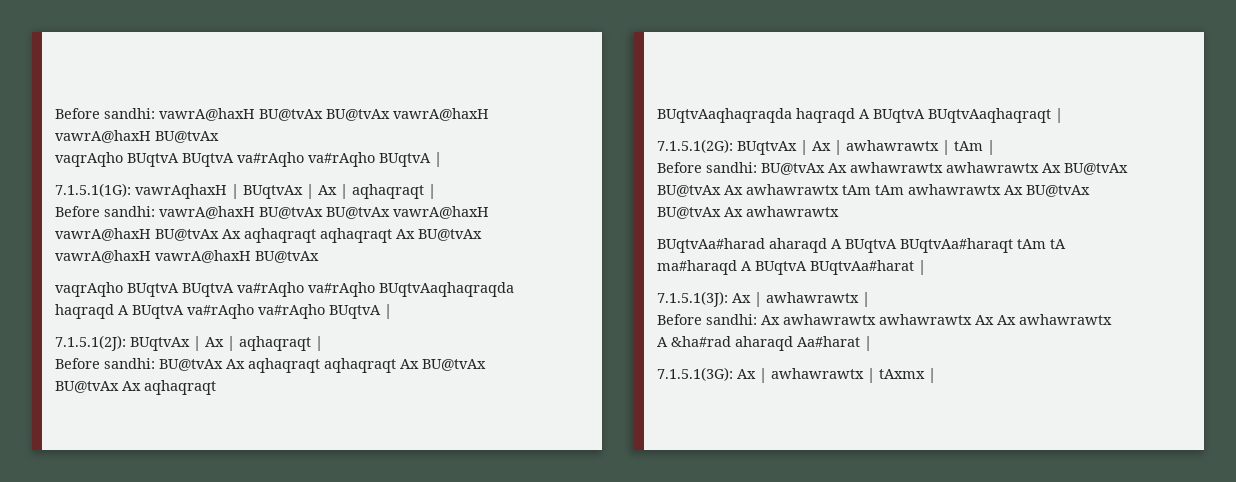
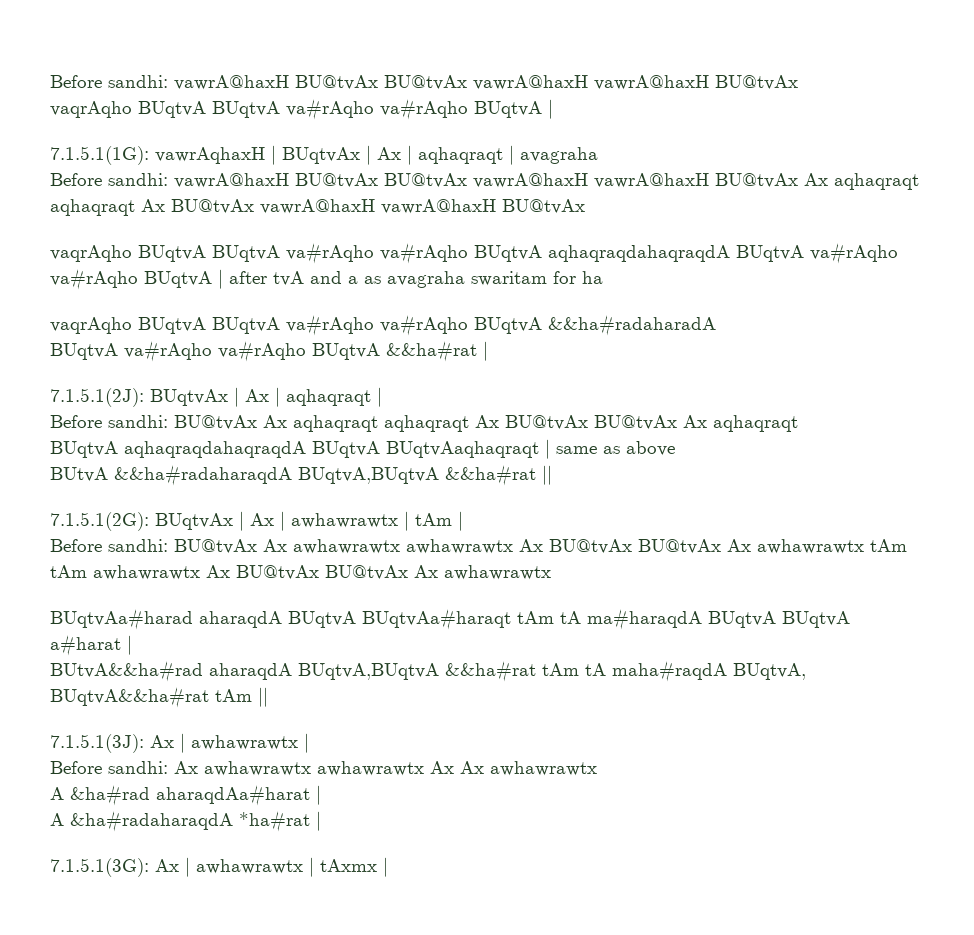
(436, 191) none -> [520,147,598,164] avagraha
[379,282,514,297] [55,304,392,319] BUqtvAaqhaqraqda haqraqd A BUqtvA va#rAqho va#rAqho BUqtvA | -> [474,243,898,264] [50,269,603,290] [50,315,716,336] [50,341,488,362] BUqtvA aqhaqraqdahaqraqdA BUqtvA va#rAqho va#rAqho BUqtvA | after tvA and a as avagraha swaritam for ha // vaqrAqho BUqtvA BUqtvA va#rAqho va#rAqho BUqtvA &&ha#radaharadA // BUqtvA va#rAqho va#rAqho BUqtvA &&ha#rat |
[657,108,870,123] BUqtvAaqhaqraqda haqraqd A -> [50,441,306,458] BUqtvA aqhaqraqdahaqraqdA
(1063, 115) none -> [556,441,675,456] [50,465,552,486] same as above // BUtvA &&ha#radaharaqdA BUqtvA,BUqtvA &&ha#rat ||
[769,238,842,253] aharaqd A -> [199,611,282,628] aharaqdA
[657,260,926,275] ma#haraqd A BUqtvA BUqtvAa#harat | -> [587,609,850,630] [50,635,132,656] [50,661,806,682] [50,687,268,708] ma#haraqdA BUqtvA BUqtvA a#harat | // BUtvA&&ha#rad aharaqdA BUqtvA,BUqtvA &&ha#rat tAm tA maha#raqdA BUqtvA, BUqtvA&&ha#rat tAm ||
[735,336,860,351] aharaqd Aa#harat -> [156,785,321,806] [50,811,310,832] aharaqdAa#harat | // A &ha#radaharaqdA *ha#rat

